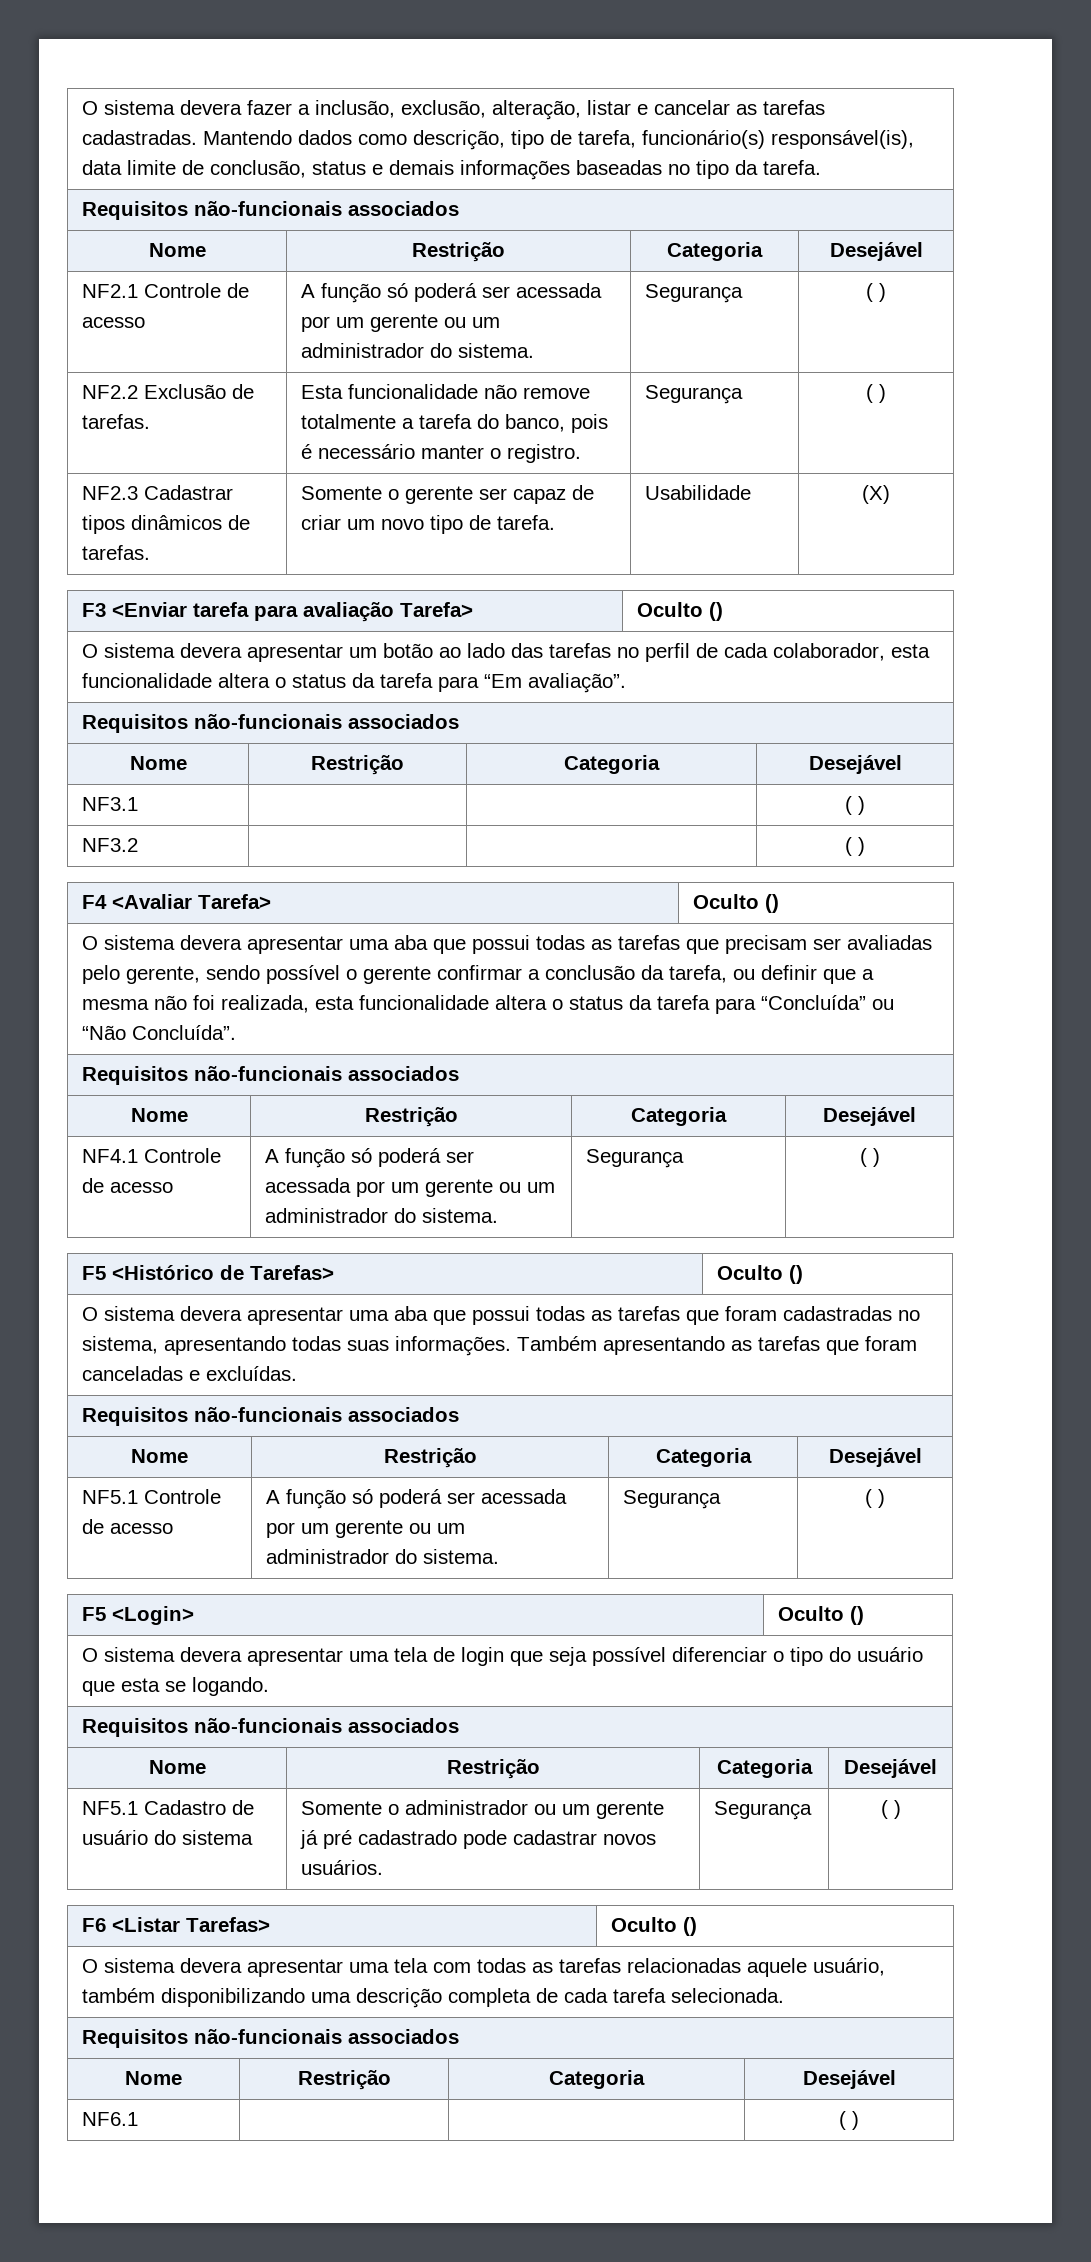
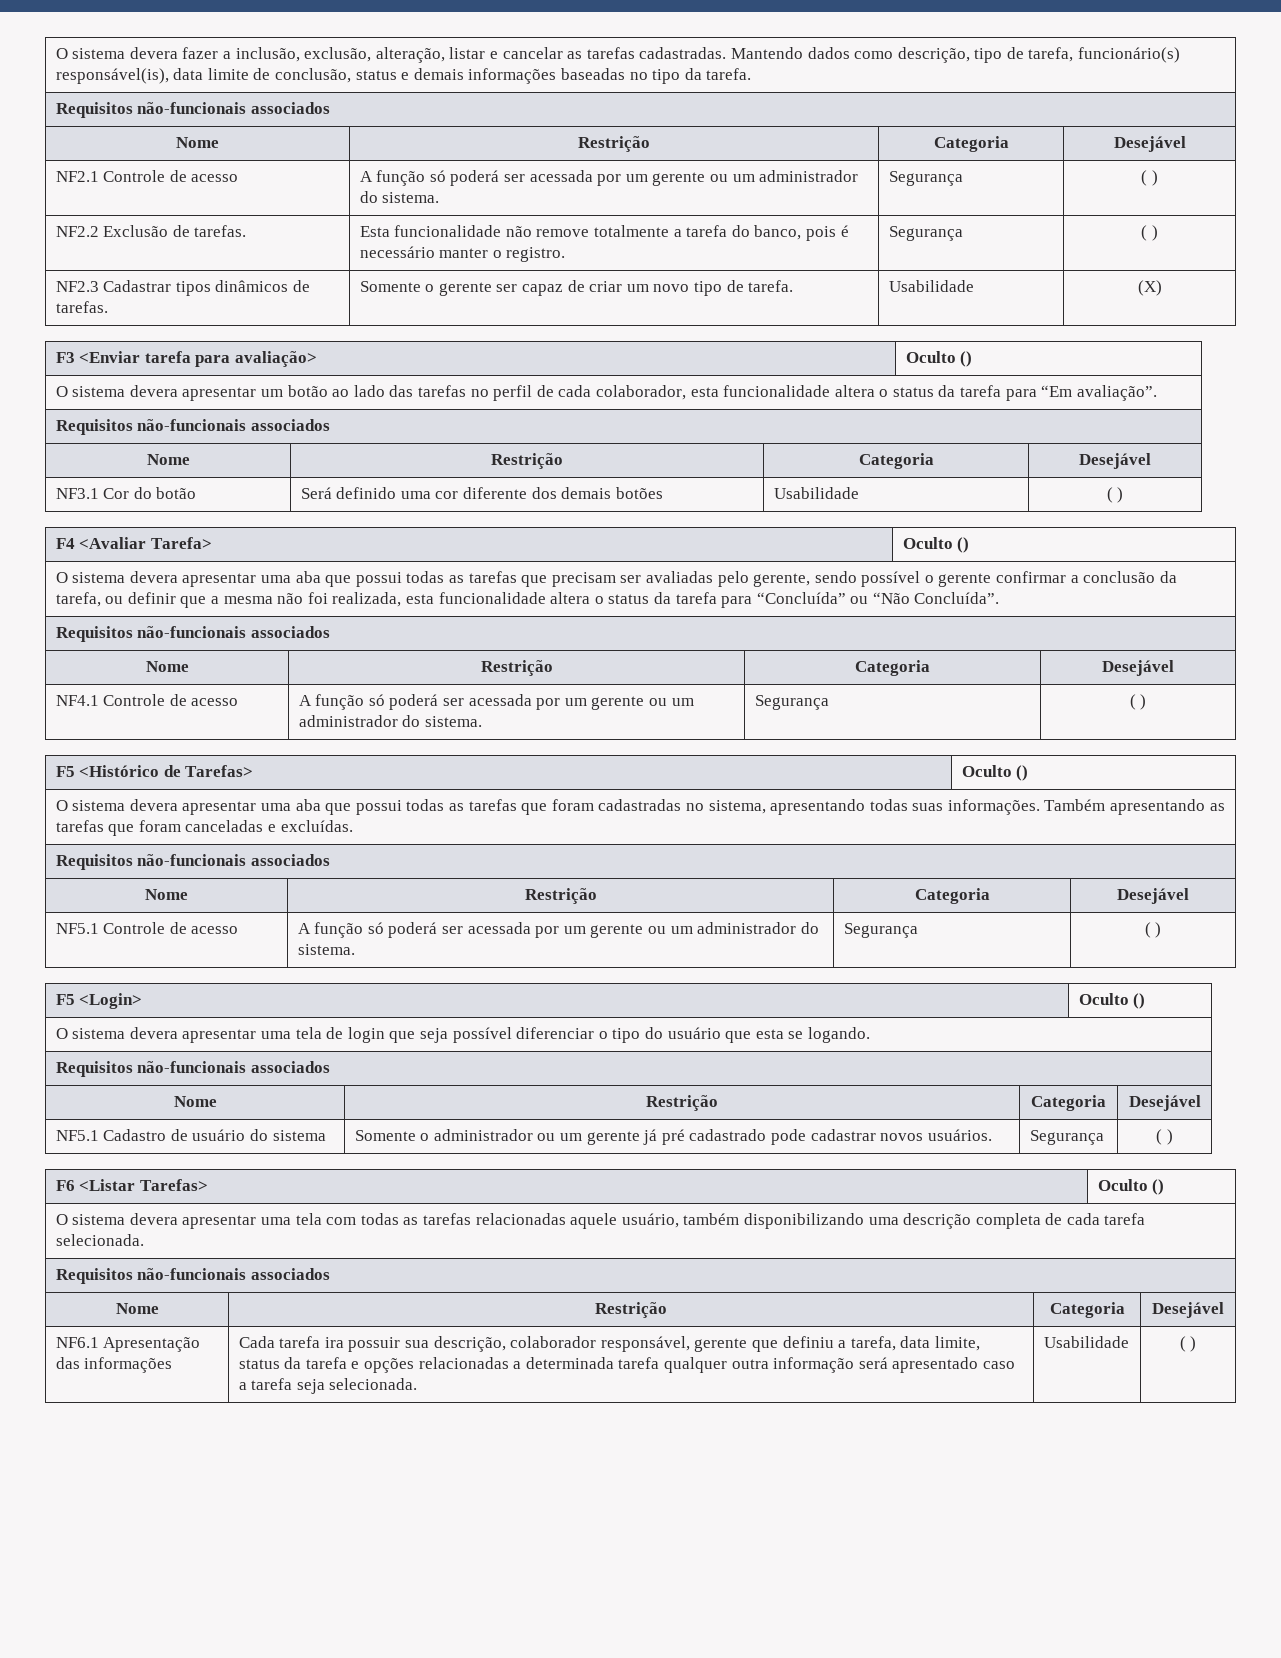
[303,602,474,622] avaliação Tarefa> -> [235,351,318,367] avaliação>
[845,796,865,815] [82,838,139,852] | | | ( ) // NF3.2 | | -> [103,487,197,499] [300,487,663,499] [773,487,859,499] Cor do botão | Será definido uma cor diferente dos demais botões | Usabilidade
(139, 2119) | | -> [103,1337,201,1352] [55,1357,173,1373] [238,1336,980,1352] [238,1357,1015,1373] [238,1378,418,1394] [1043,1336,1129,1348] Apresentação das informações | Cada tarefa ira possuir sua descrição, colaborador responsável, gerente que definiu a tarefa, data limite, status da tarefa e opções relacionadas a determinada tarefa qualquer outra informação será apresentado caso a tarefa seja selecionada. | Usabilidade

